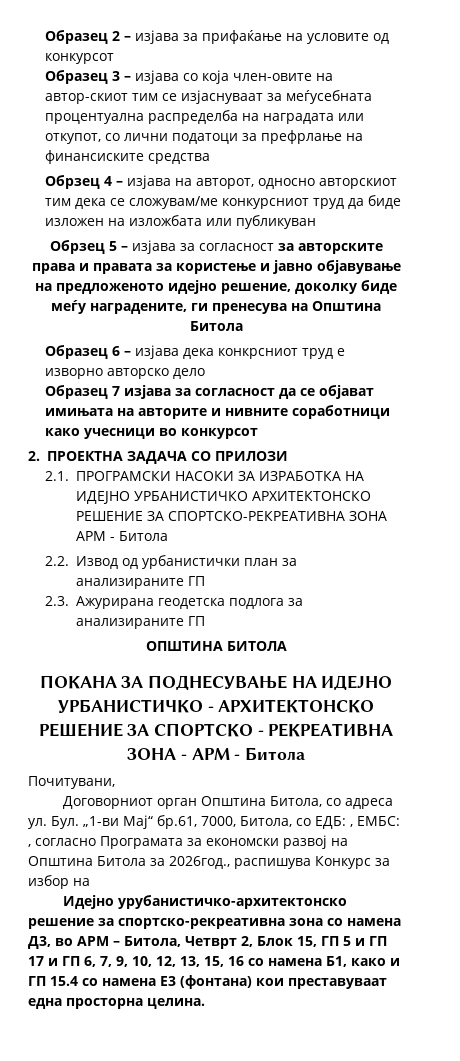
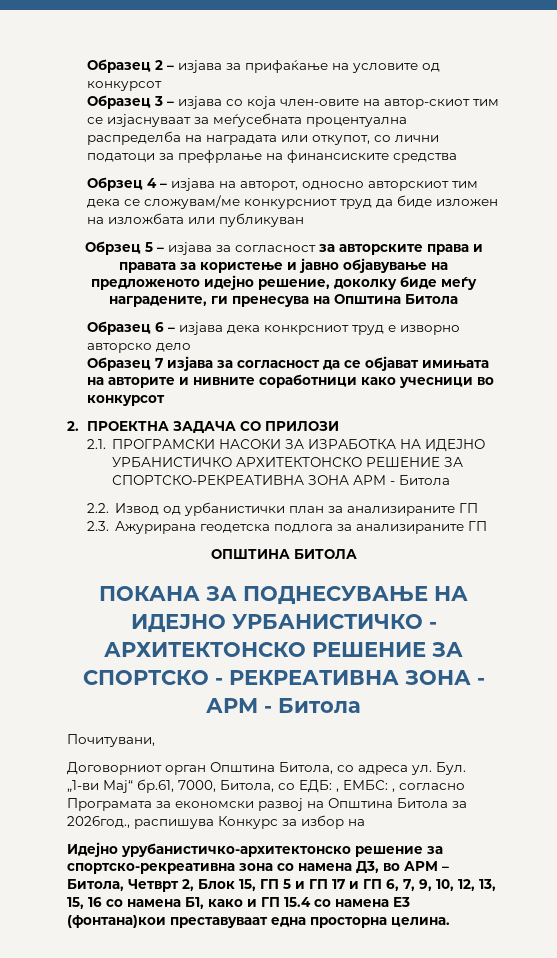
[180,975,284,989] (фонтана) кои -> [67,915,166,928] (фонтана)кои

